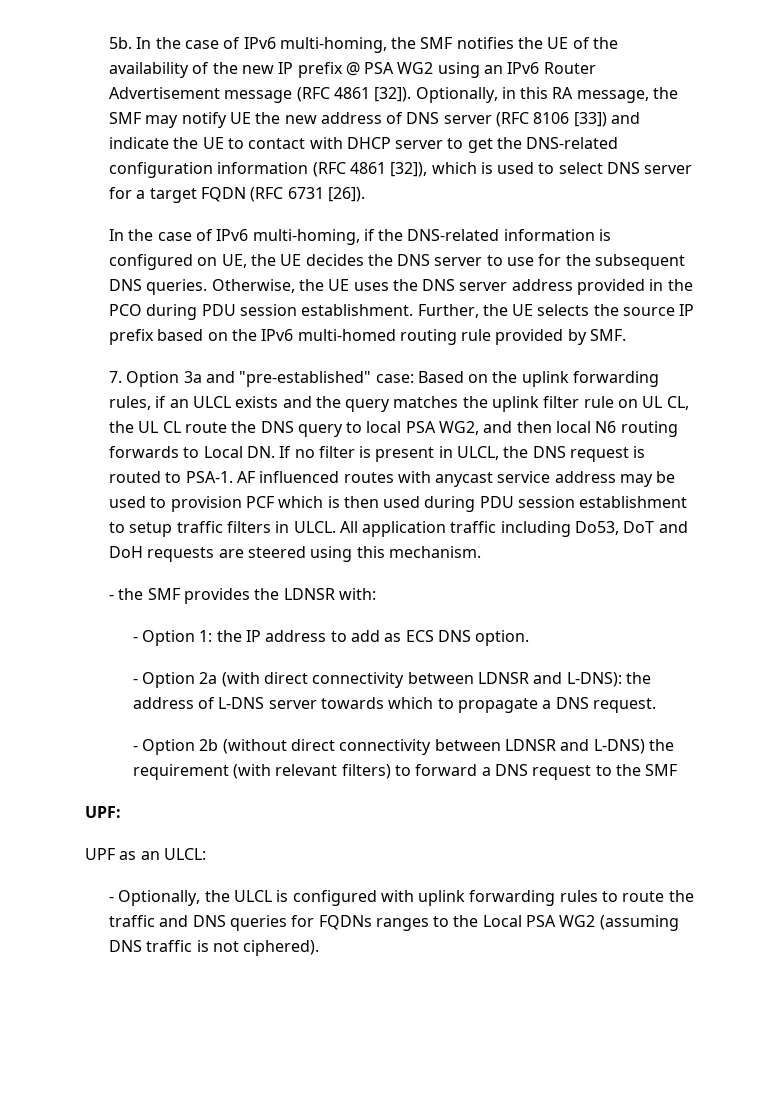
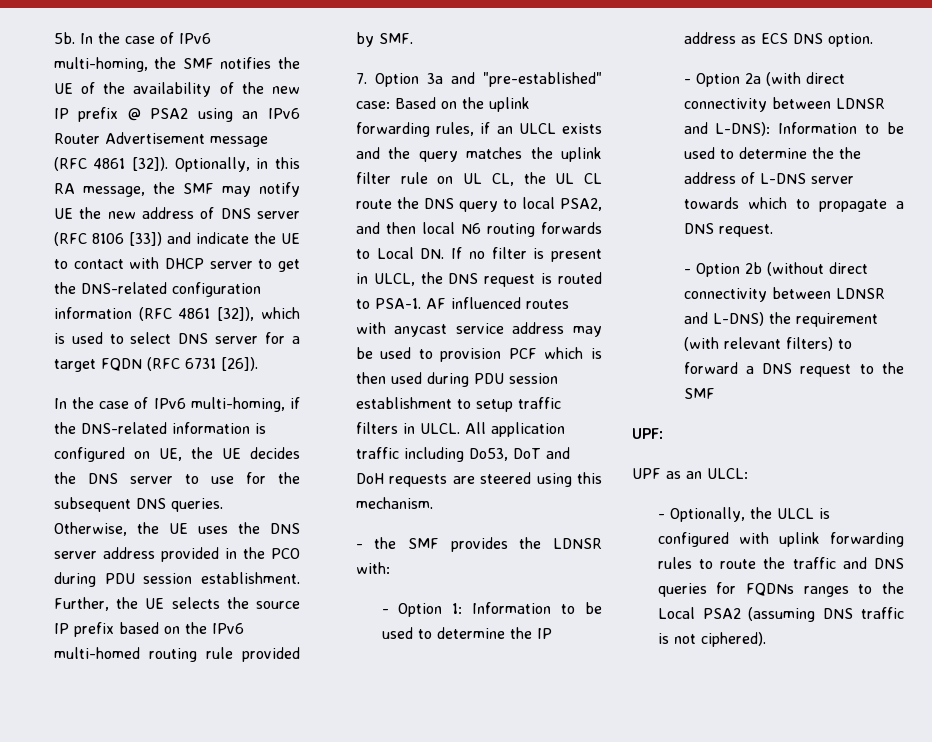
[364,62,434,74] PSA WG2 -> [150,108,189,119] PSA2
[405,421,480,435] PSA WG2, -> [560,198,602,211] PSA2,
(213, 636) none -> [472,602,602,614] [381,627,505,639] Information to be used to determine
[330,630,381,642] to add -> (736, 38) none
(622, 679) none -> [778,122,904,134] [683,147,834,159] Information to be used to determine the
[526,915,596,927] PSA WG2 -> [702,608,741,619] PSA2

